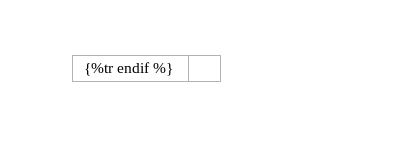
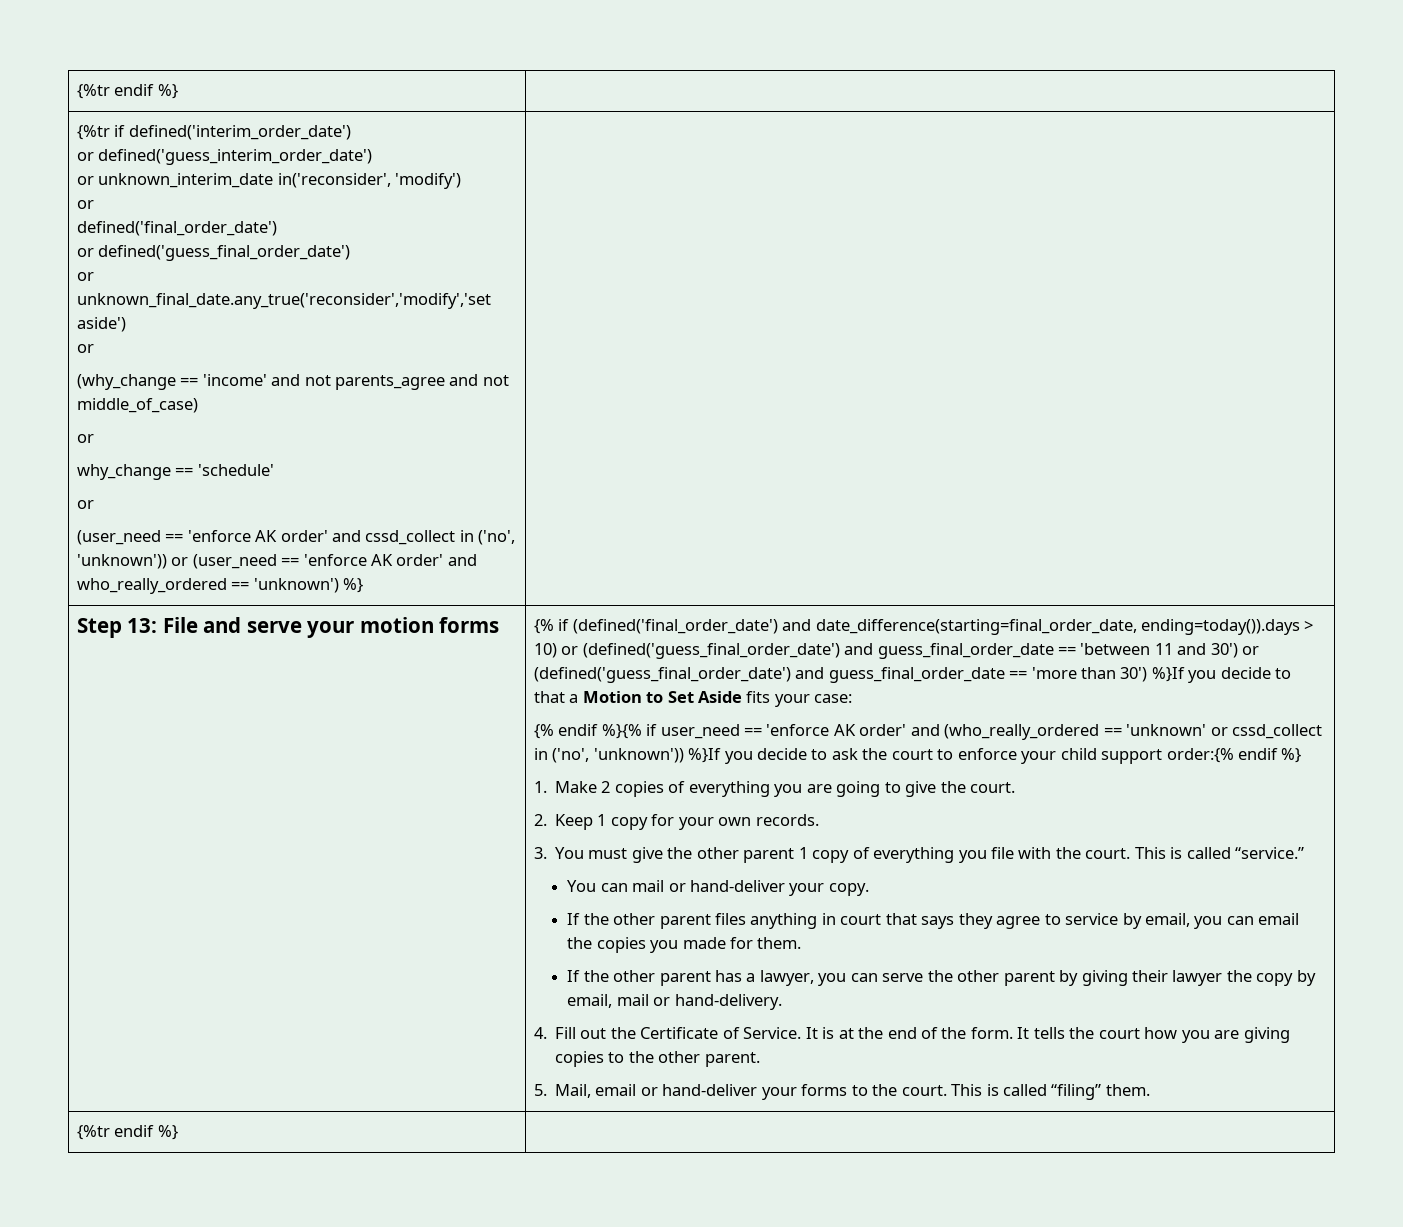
[84,62,174,76] {%tr endif %} | -> [76,84,178,99] [76,125,351,140] [76,149,373,165] [76,173,462,189] [76,200,94,209] [76,221,277,236] [76,245,351,261] [76,272,94,281] [76,293,491,309] [76,317,126,332] [76,344,94,353] [76,374,509,390] [76,398,198,413] [76,434,94,443] [76,464,274,480] [76,500,94,509] [76,530,516,545] [76,554,477,569] [76,578,364,594] [76,617,500,638] [533,619,1314,635] [533,643,1260,659] [533,667,1292,683] [533,691,853,707] [533,724,1323,740] [533,748,1302,764] [533,781,1015,797] [533,814,819,830] [533,847,1305,863] [567,880,869,896] [567,913,1300,929] [567,937,802,953] [567,970,1316,986] [567,994,782,1010] [533,1027,1290,1043] [554,1051,760,1067] [533,1084,1150,1100] [76,1125,178,1140] {%tr endif %} | // {%tr if defined('interim_order_date') // or defined('guess_interim_order_date') // or unknown_interim_date in('reconsider', 'modify') // or // defined('final_order_date') // or defined('guess_final_order_date') // or // unknown_final_date.any_true('reconsider','modify','set aside') // or // (why_change == 'income' and not parents_agree and not middle_of_case) // or // why_change == 'schedule' // or // (user_need == 'enforce AK order' and cssd_collect in ('no', 'unknown')) or (user_need == 'enforce AK order' and who_really_ordered == 'unknown') %} | // Step 13: File and serve your motion forms | {% if (defined('final_order_date') and date_difference(starting=final_order_date, ending=today()).days > 10) or (defined('guess_final_order_date') and guess_final_order_date == 'between 11 and 30') or (defined('guess_final_order_date') and guess_final_order_date == 'more than 30') %}If you decide to that a Motion to Set Aside fits your case: // {% endif %}{% if user_need == 'enforce AK order' and (who_really_ordered == 'unknown' or cssd_collect in ('no', 'unknown')) %}If you decide to ask the court to enforce your child support order:{% endif %} // 1. Make 2 copies of everything you are going to give the court. // 2. Keep 1 copy for your own records. // 3. You must give the other parent 1 copy of everything you file with the court. This is called “service.” // You can mail or hand-deliver your copy. // If the other parent files anything in court that says they agree to service by email, you can email the copies you made for them. // If the other parent has a lawyer, you can serve the other parent by giving their lawyer the copy by email, mail or hand-delivery. // 4. Fill out the Certificate of Service. It is at the end of the form. It tells the court how you are giving copies to the other parent. // 5. Mail, email or hand-deliver your forms to the court. This is called “filing” them. // {%tr endif %} |

